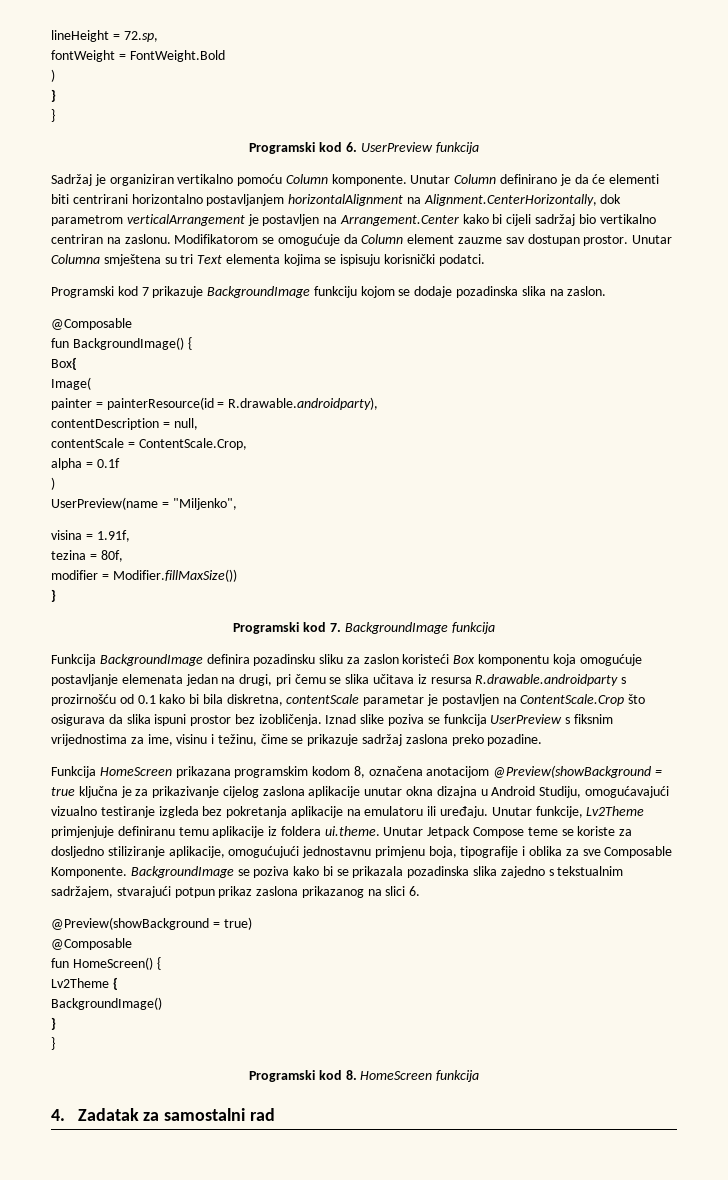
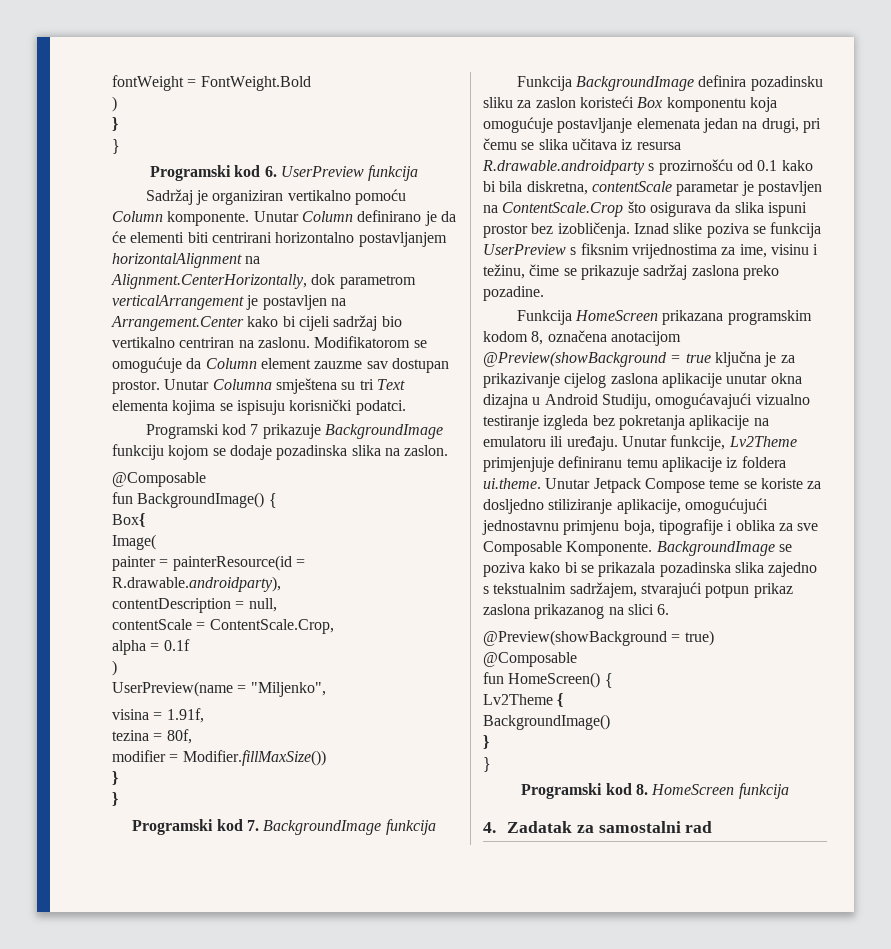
[51,30,158,42] lineHeight = 72.sp, // -> (112, 83) none
(56, 595) none -> [112,792,118,806] // }

